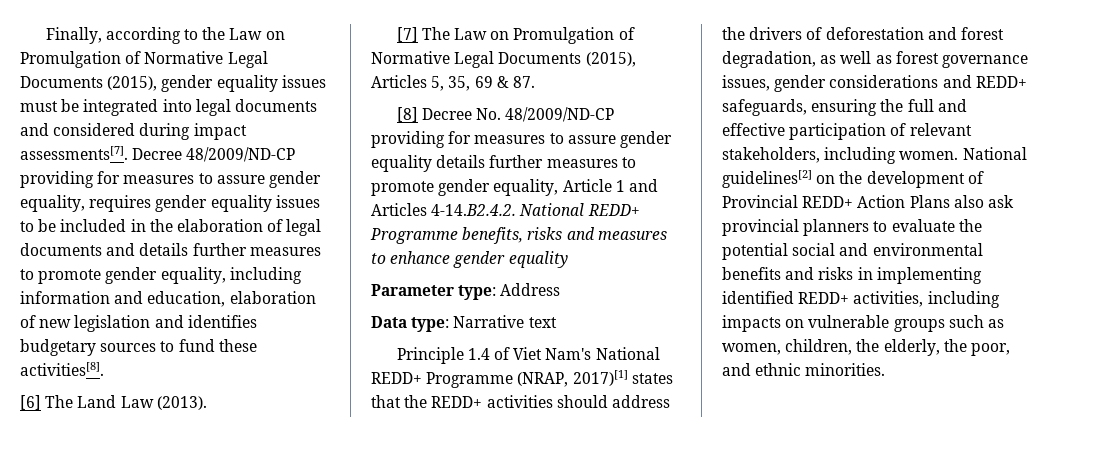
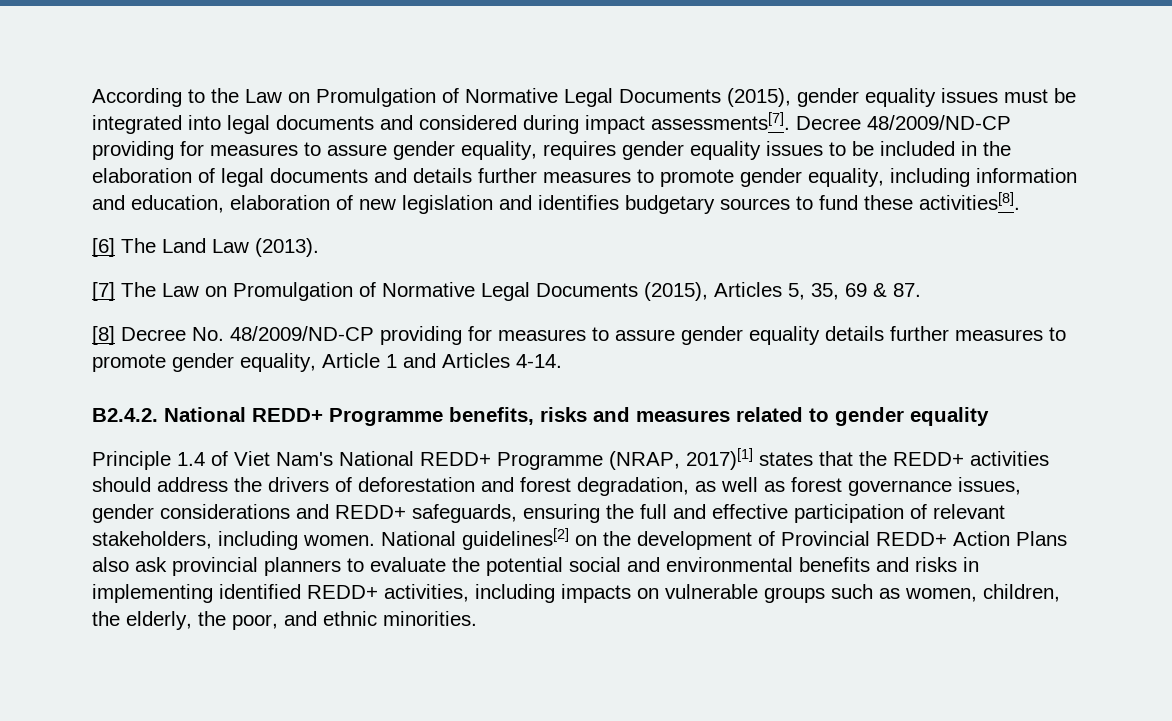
[45,27,181,44] Finally, according -> [92,88,182,107] According
[431,204,517,216] 4-14.B2.4.2. -> [516,354,562,368] [92,408,158,422] 4-14. // B2.4.2.
[371,251,568,268] [371,283,561,300] [371,315,557,332] to enhance gender equality // Parameter type: Address // Data type: Narrative text -> [736,407,989,426] related to gender equality

